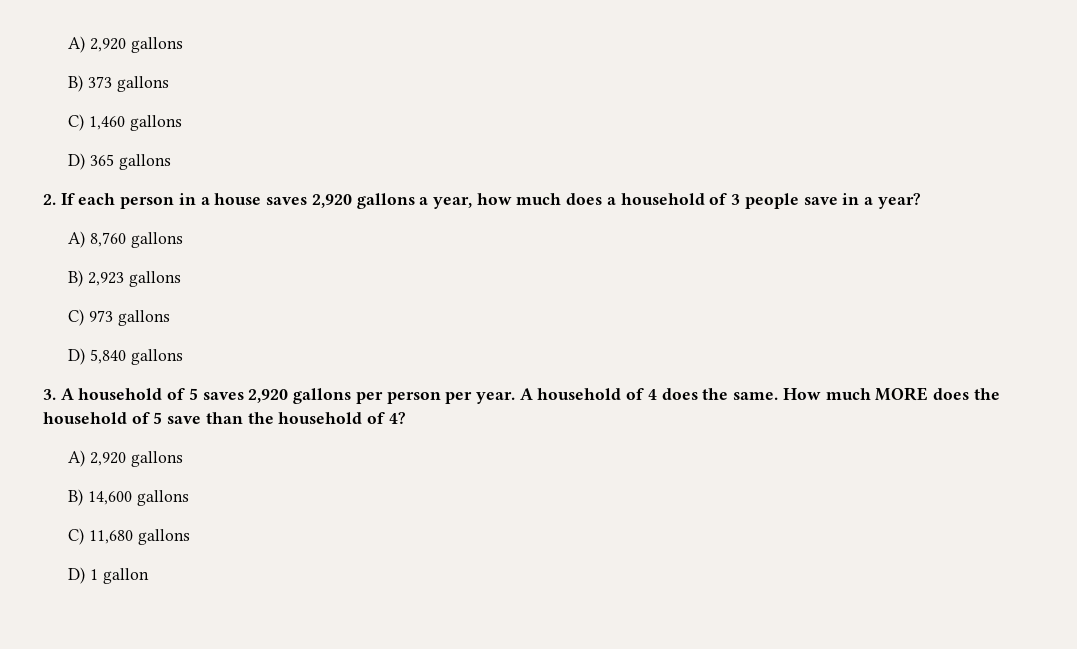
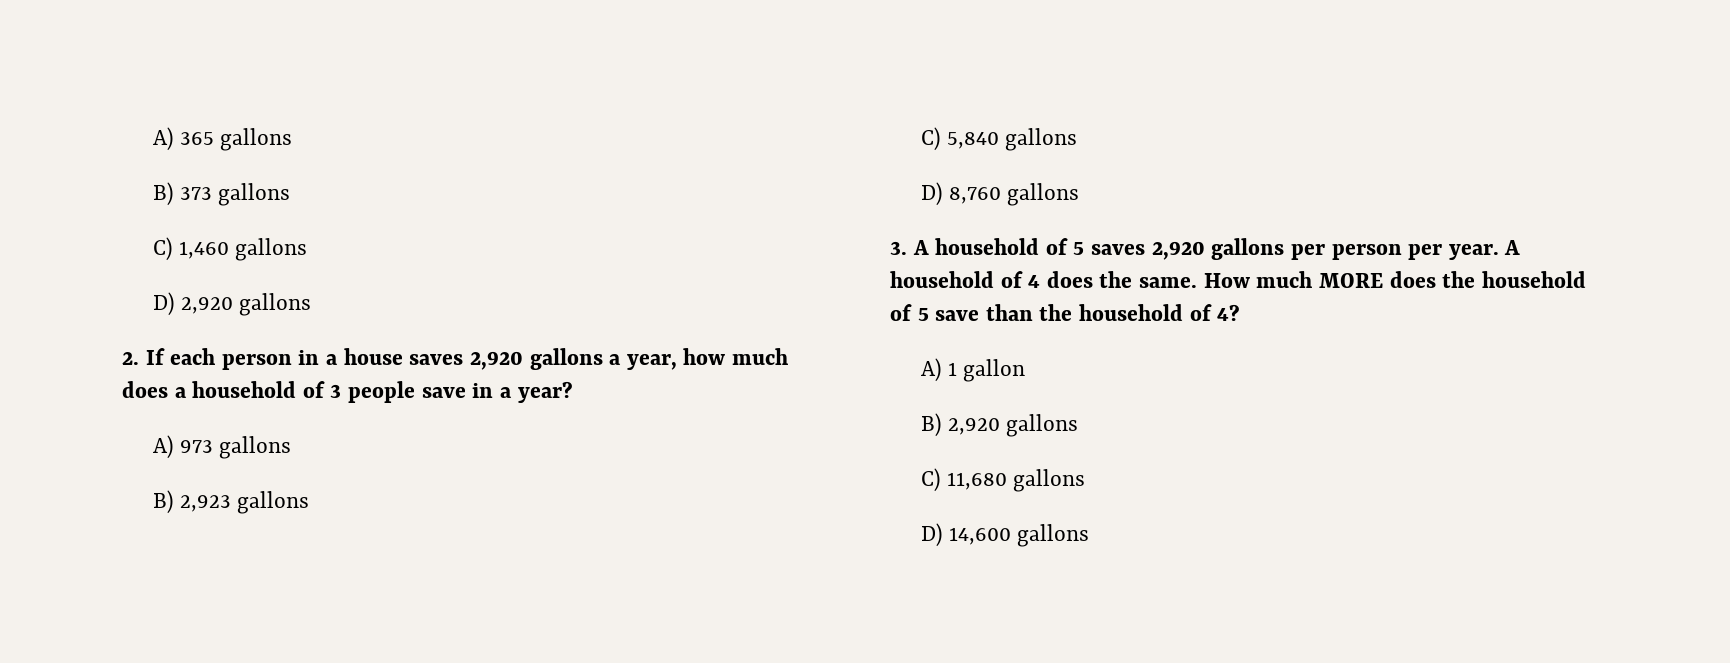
[68,36,126,53] A) 2,920 -> [153,127,214,151] A) 365
[89,154,114,166] 365 -> [180,297,233,314] 2,920
[89,232,126,247] 8,760 -> [179,440,213,453] 973
[88,310,170,326] [68,348,126,365] 973 gallons // D) 5,840 -> [946,128,1078,151] [921,182,1001,206] 5,840 gallons // D) 8,760
[89,451,183,467] [68,489,132,506] 2,920 gallons // B) 14,600 -> [947,359,1026,382] [921,413,1000,437] 1 gallon // B) 2,920
[89,568,149,584] 1 gallon -> [948,524,1090,547] 14,600 gallons

